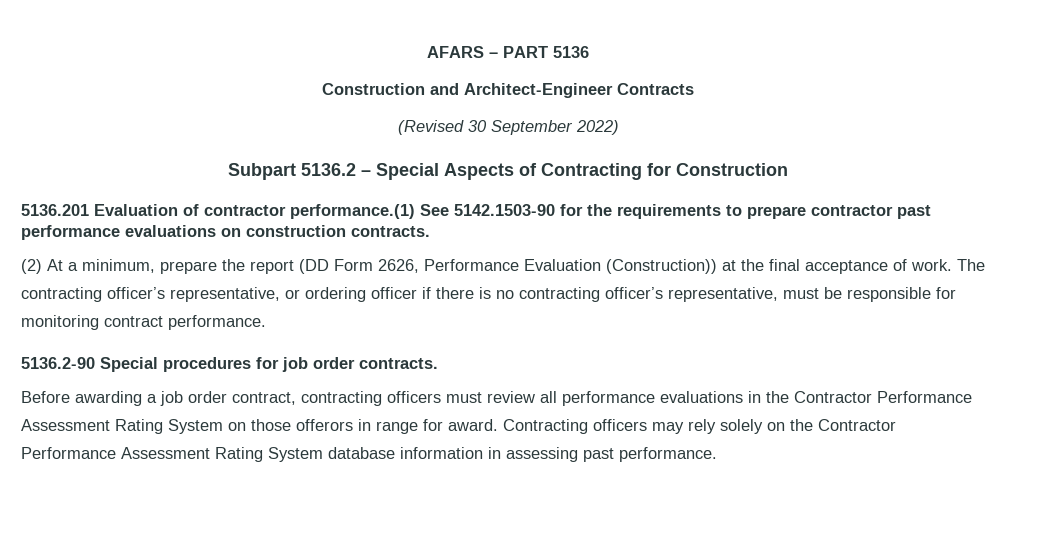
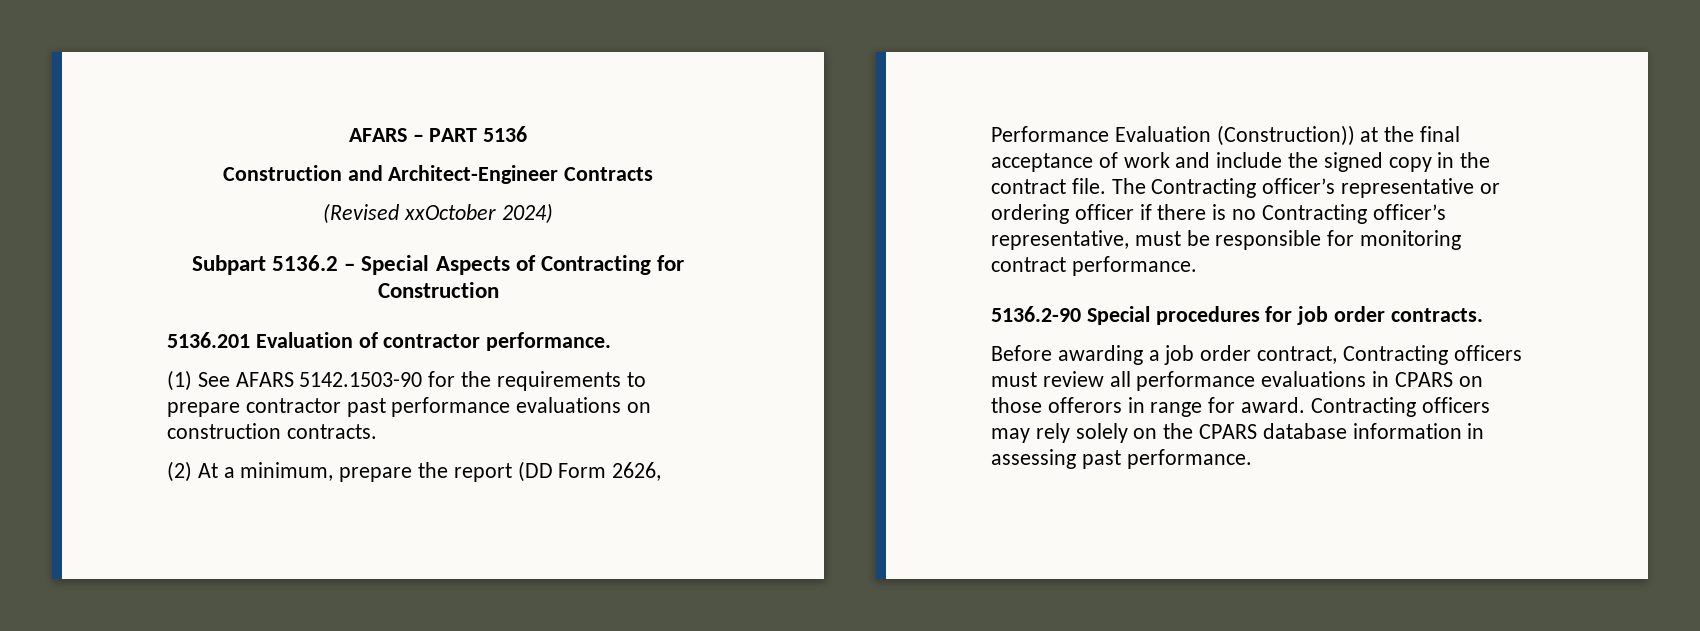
[467,120,619,135] 30 September 2022) -> [404,203,553,224] xxOctober 2024)
[290,204,449,219] performance.(1) See -> [486,332,612,351] [167,370,294,391] performance. // (1) See AFARS
[911,259,985,271] [21,287,280,302] work. The contracting officer’s representative, -> [1123,152,1491,172] [991,178,1475,198] work and include the signed copy in the contract file. The Contracting officer’s representative
[519,287,600,302] contracting -> [1261,204,1367,224] Contracting
[301,391,382,406] contracting -> [1342,345,1448,365] Contracting
[766,391,972,403] [21,419,223,434] the Contractor Performance Assessment Rating System -> [1394,372,1453,387] CPARS
[818,419,896,431] [21,447,323,462] Contractor Performance Assessment Rating System -> [1199,424,1258,439] CPARS

